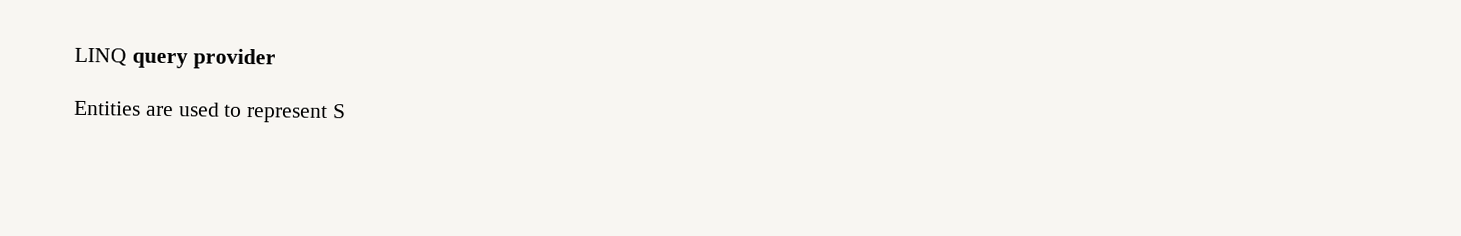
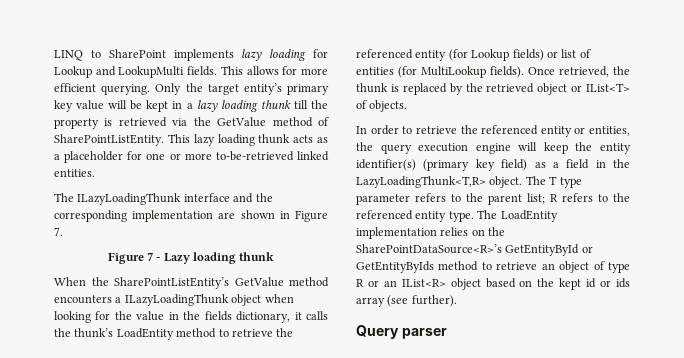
[131,48,276,70] [73,100,347,124] query provider // Entities are used to represent S -> [90,49,328,61] [54,66,329,78] [54,83,329,95] [54,100,328,112] [54,117,329,129] [54,134,328,146] [54,151,329,163] [54,169,95,177] [54,193,273,205] [54,210,328,222] [54,227,63,236] [107,252,275,264] [54,277,329,289] [54,294,294,306] [54,311,329,323] [54,328,294,340] [356,49,591,61] [356,66,630,78] [356,83,630,95] [356,100,408,112] [356,125,630,137] [356,142,631,154] [356,159,630,171] [356,176,582,188] [356,193,630,205] [356,210,558,222] [356,227,506,239] [356,244,593,256] [356,261,630,273] [356,278,630,290] [356,295,457,307] [356,325,447,339] to SharePoint implements lazy loading for Lookup and LookupMulti fields. This allows for more efficient querying. Only the target entity’s primary key value will be kept in a lazy loading thunk till the property is retrieved via the GetValue method of SharePointListEntity. This lazy loading thunk acts as a placeholder for one or more to-be-retrieved linked entities. // The ILazyLoadingThunk interface and the corresponding implementation are shown in Figure 7. // Figure 7 - Lazy loading thunk // When the SharePointListEntity’s GetValue method encounters a ILazyLoadingThunk object when looking for the value in the fields dictionary, it calls the thunk’s LoadEntity method to retrieve the referenced entity (for Lookup fields) or list of entities (for MultiLookup fields). Once retrieved, the thunk is replaced by the retrieved object or IList<T> of objects. // In order to retrieve the referenced entity or entities, the query execution engine will keep the entity identifier(s) (primary key field) as a field in the LazyLoadingThunk<T,R> object. The T type parameter refers to the parent list; R refers to the referenced entity type. The LoadEntity implementation relies on the SharePointDataSource<R>’s GetEntityById or GetEntityByIds method to retrieve an object of type R or an IList<R> object based on the kept id or ids array (see further). // Query parser

